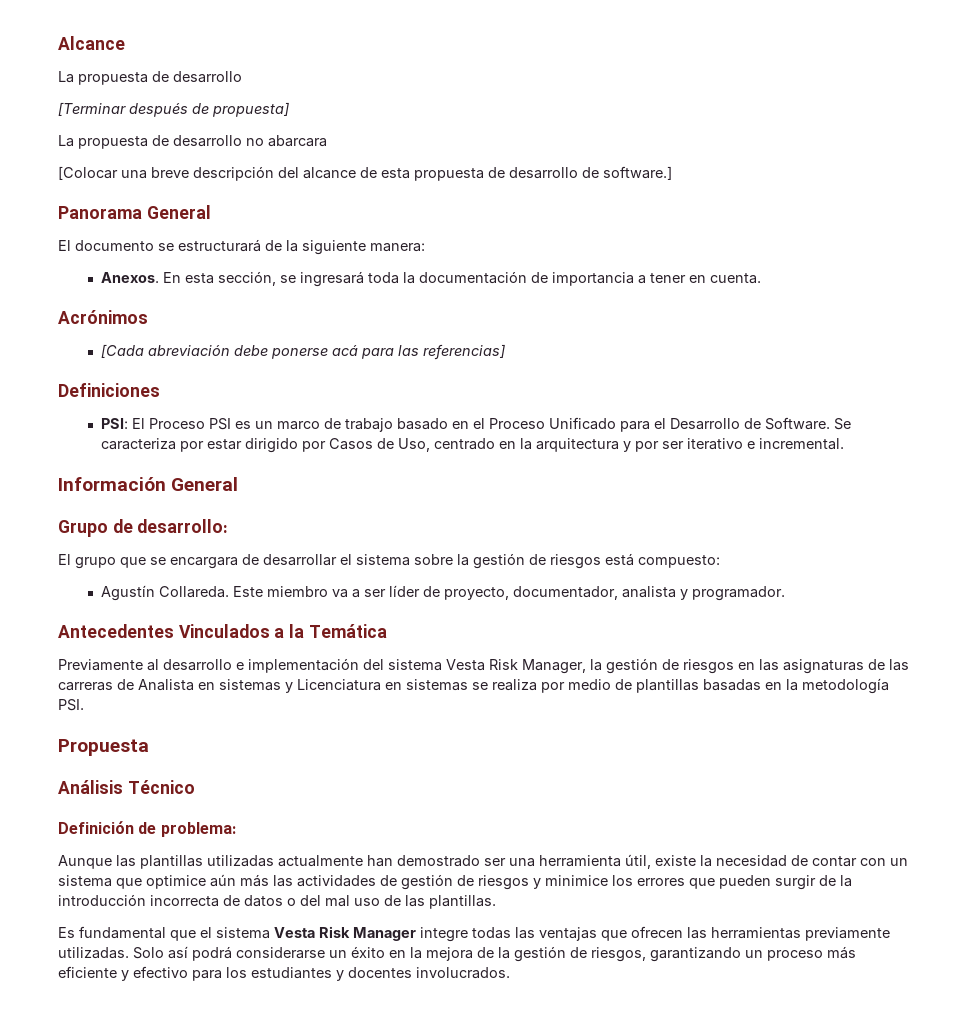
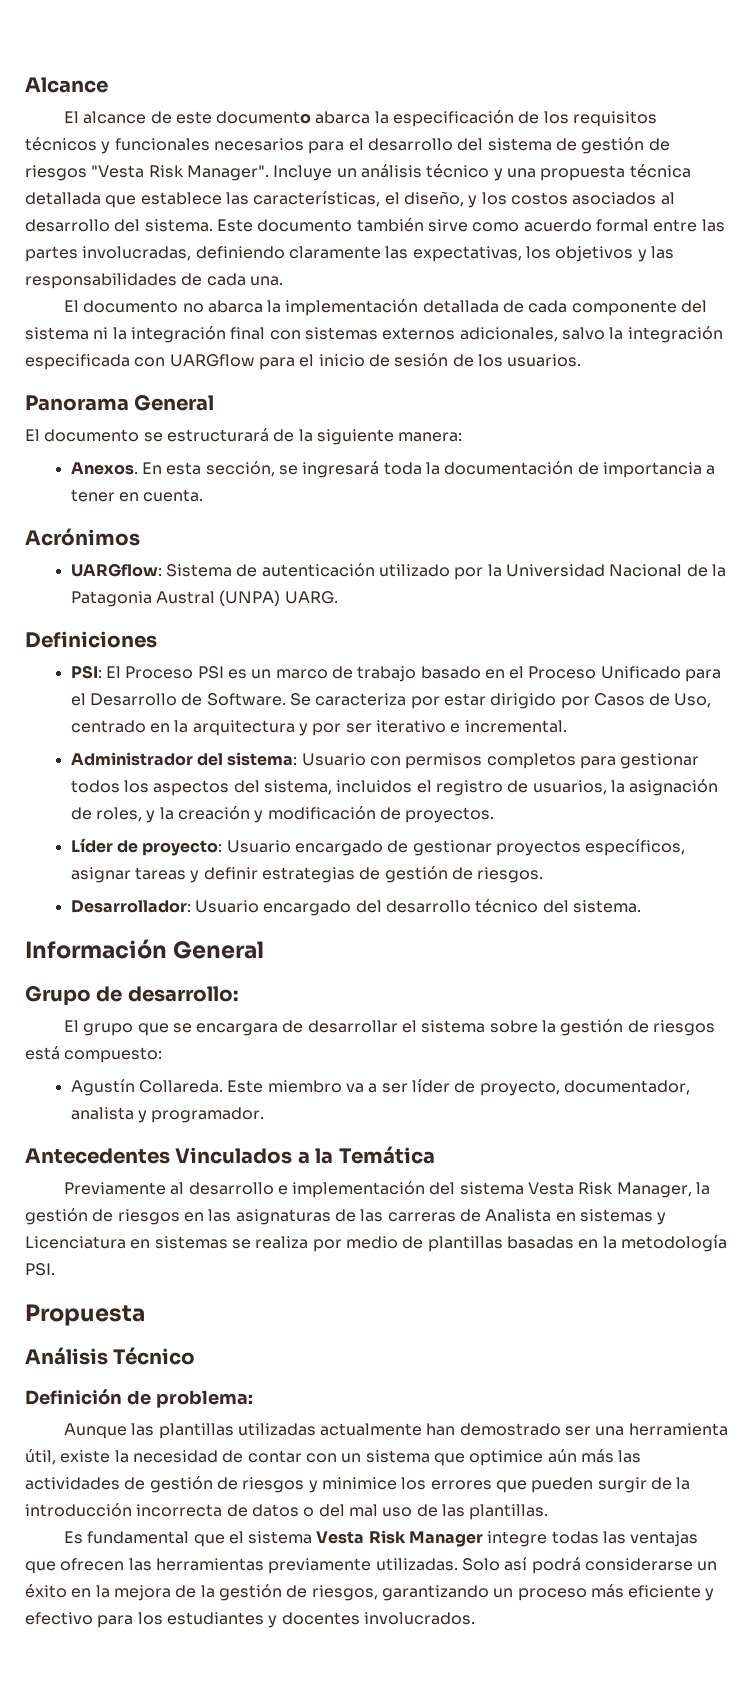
[58,71,242,85] [58,102,289,117] [58,135,327,149] [58,166,672,181] La propuesta de desarrollo // [Terminar después de propuesta] // La propuesta de desarrollo no abarcara // [Colocar una breve descripción del alcance de esta propuesta de desarrollo de software.] -> [63,110,658,127] [25,137,670,154] [25,164,691,181] [25,191,675,208] [25,218,725,232] [25,246,674,262] [25,273,283,289] [63,299,708,316] [25,326,723,343] [25,353,582,370] El alcance de este documento abarca la especificación de los requisitos técnicos y funcionales necesarios para el desarrollo del sistema de gestión de riesgos "Vesta Risk Manager". Incluye un análisis técnico y una propuesta técnica detallada que establece las características, el diseño, y los costos asociados al desarrollo del sistema. Este documento también sirve como acuerdo formal entre las partes involucradas, definiendo claramente las expectativas, los objetivos y las responsabilidades de cada una. // El documento no abarca la implementación detallada de cada componente del sistema ni la integración final con sistemas externos adicionales, salvo la integración especificada con UARGflow para el inicio de sesión de los usuarios.
[100,344,505,360] [Cada abreviación debe ponerse acá para las referencias] -> [70,563,726,580] [70,590,338,607] UARGflow: Sistema de autenticación utilizado por la Universidad Nacional de la Patagonia Austral (UNPA) UARG.
(844, 444) none -> [70,752,700,769] [70,779,719,796] [70,806,495,823] [70,838,686,856] [70,866,544,883] [70,899,641,916] // Administrador del sistema: Usuario con permisos completos para gestionar todos los aspectos del sistema, incluidos el registro de usuarios, la asignación de roles, y la creación y modificación de proyectos. // Líder de proyecto: Usuario encargado de gestionar proyectos específicos, asignar tareas y definir estrategias de gestión de riesgos. // Desarrollador: Usuario encargado del desarrollo técnico del sistema.

